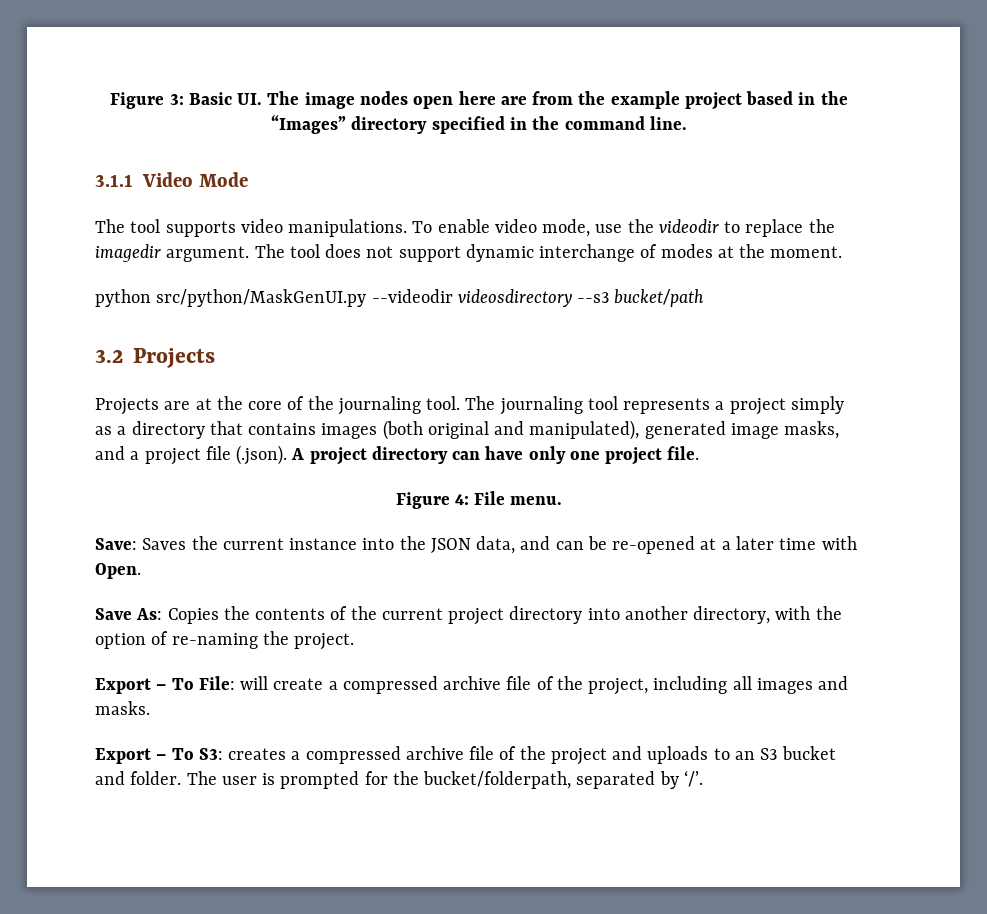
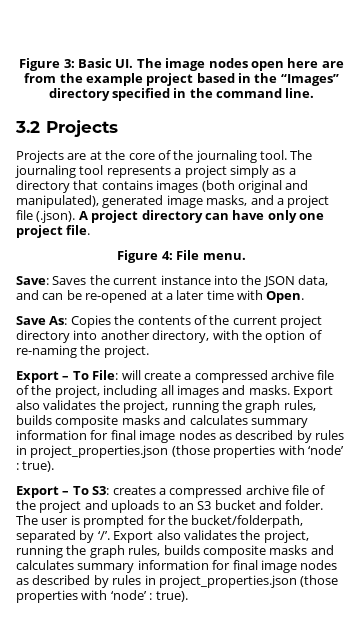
[95,172,248,187] [95,219,835,237] [95,244,843,262] [95,289,705,307] // 3.1.1 Video Mode // The tool supports video manipulations. To enable video mode, use the videodir to replace the imagedir argument. The tool does not support dynamic interchange of modes at the moment. // python src/python/MaskGenUI.py --videodir videosdirectory --s3 bucket/path -> (315, 93) none
(150, 708) none -> [293,386,333,398] [16,400,316,413] [16,415,308,428] [16,430,344,443] [16,445,344,458] [16,461,55,472] Export also validates the project, running the graph rules, builds composite masks and calculates summary information for final image nodes as described by rules in project_properties.json (those properties with ‘node’ : true).
(703, 778) none -> [113,530,309,543] [16,545,334,558] [16,560,338,573] [16,575,339,588] [16,590,188,603] Export also validates the project, running the graph rules, builds composite masks and calculates summary information for final image nodes as described by rules in project_properties.json (those properties with ‘node’ : true).

